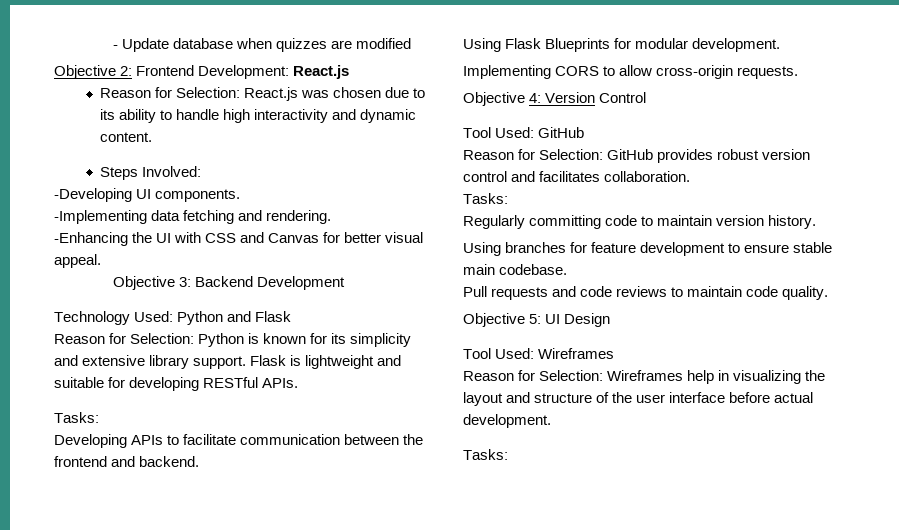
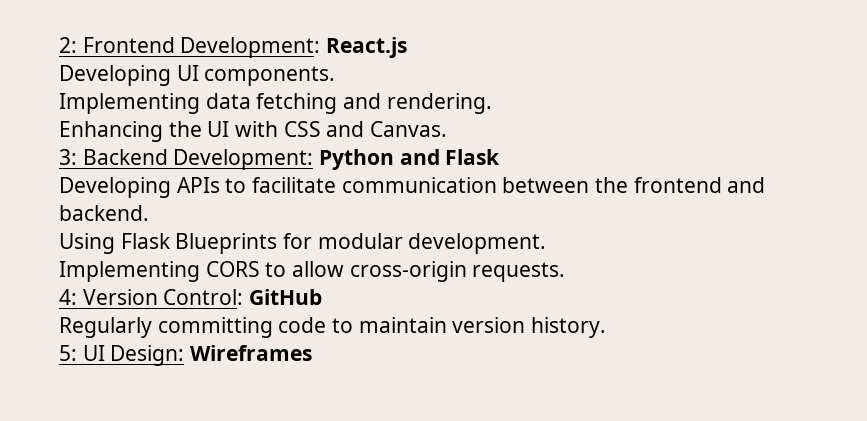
[113,38,412,52] [54,65,350,79] [100,87,426,101] [100,109,417,123] [100,132,153,142] [100,166,202,180] [54,188,132,202] - Update database when quizzes are modified // Objective 2: Frontend Development: React.js // Reason for Selection: React.js was chosen due to its ability to handle high interactivity and dynamic content. // Steps Involved: // -Developing -> [59,37,408,58] [59,65,171,86] 2: Frontend Development: React.js // Developing
[54,210,147,224] -Implementing -> [59,93,200,114] Implementing
[54,232,128,246] -Enhancing -> [59,121,163,142] Enhancing
[268,232,424,243] [54,254,101,268] [113,276,346,290] [54,311,292,325] [54,333,412,347] [54,355,402,369] [54,377,299,391] [54,412,99,423] Canvas for better visual appeal. // Objective 3: Backend Development // Technology Used: Python and Flask // Reason for Selection: Python is known for its simplicity and extensive library support. Flask is lightweight and suitable for developing RESTful APIs. // Tasks: -> [370,121,448,137] [59,149,501,170] Canvas. // 3: Backend Development: Python and Flask
[463,92,525,106] Objective -> (566, 272) none
[599,92,647,103] [463,127,585,138] [463,149,811,163] [463,171,691,182] [463,193,508,204] Control // Tool Used: GitHub // Reason for Selection: GitHub provides robust version control and facilitates collaboration. // Tasks: -> [163,289,323,305] Control: GitHub
[463,242,833,256] [463,264,568,275] [463,286,829,300] [463,313,611,327] [463,348,615,359] [463,370,826,384] [463,392,814,406] [463,414,551,428] [463,449,508,460] Using branches for feature development to ensure stable main codebase. // Pull requests and code reviews to maintain code quality. // Objective 5: UI Design // Tool Used: Wireframes // Reason for Selection: Wireframes help in visualizing the layout and structure of the user interface before actual development. // Tasks: -> [59,345,313,366] 5: UI Design: Wireframes

